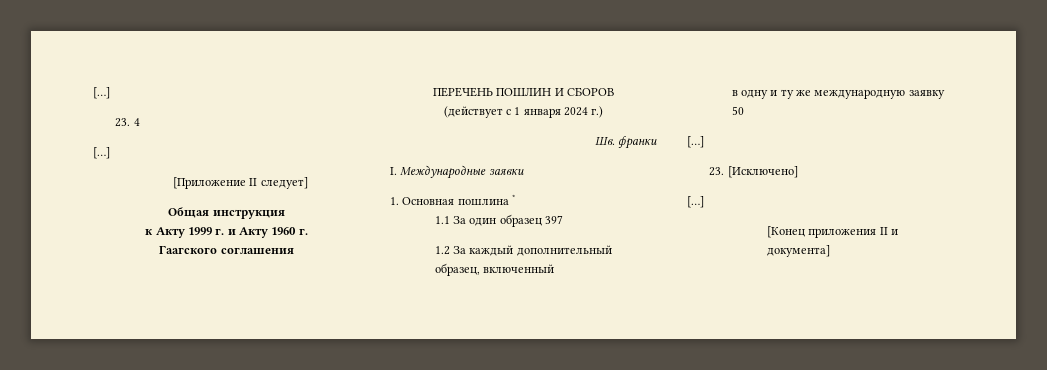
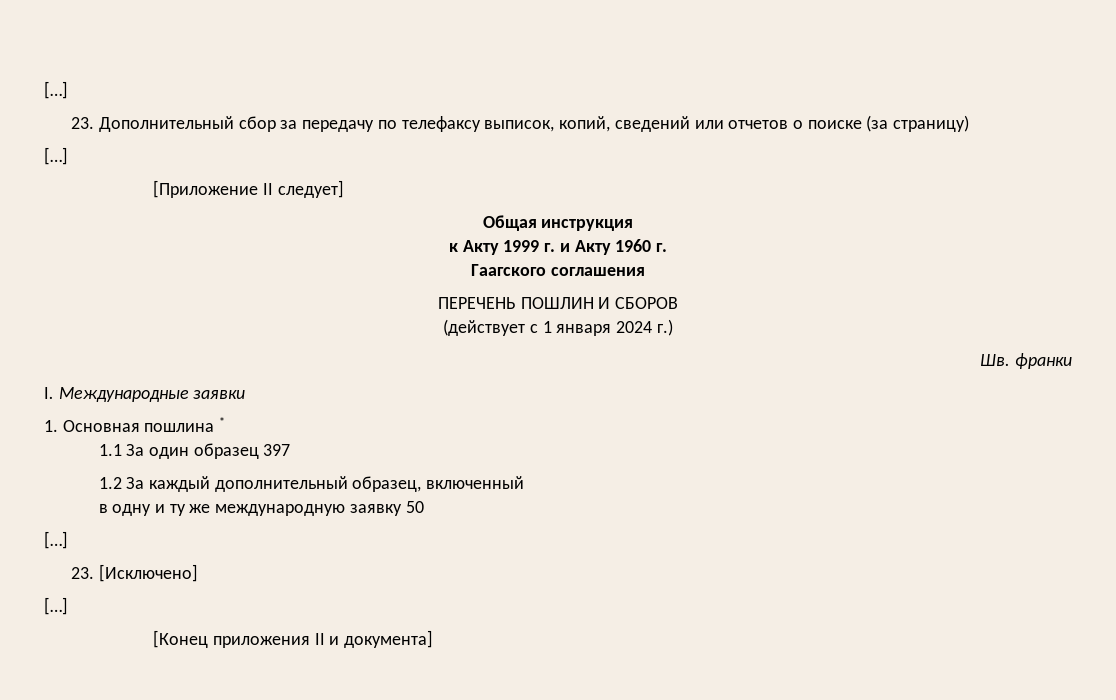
[93,87,110,99] [115,118,140,127] […] // 23. 4 -> [44,81,68,99] [71,115,970,132] […] // 23. Дополнительный сбор за передачу по телефаксу выписок, копий, сведений или отчетов о поиске (за страницу)

